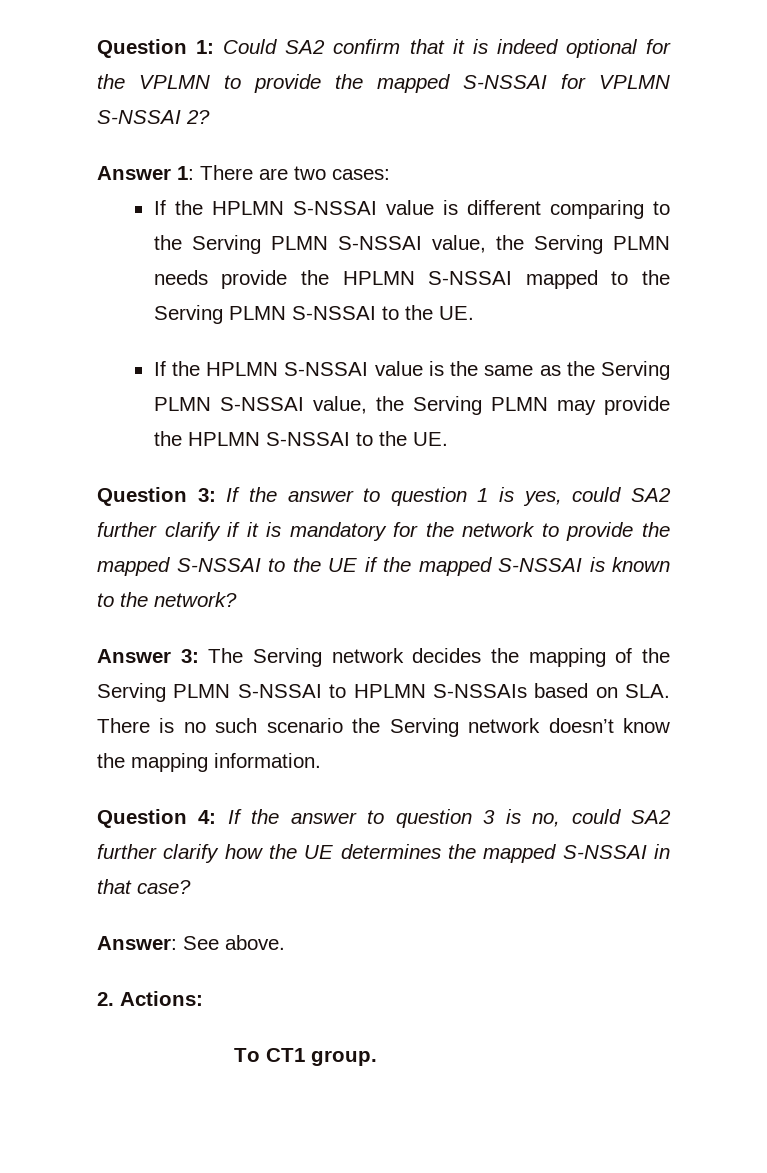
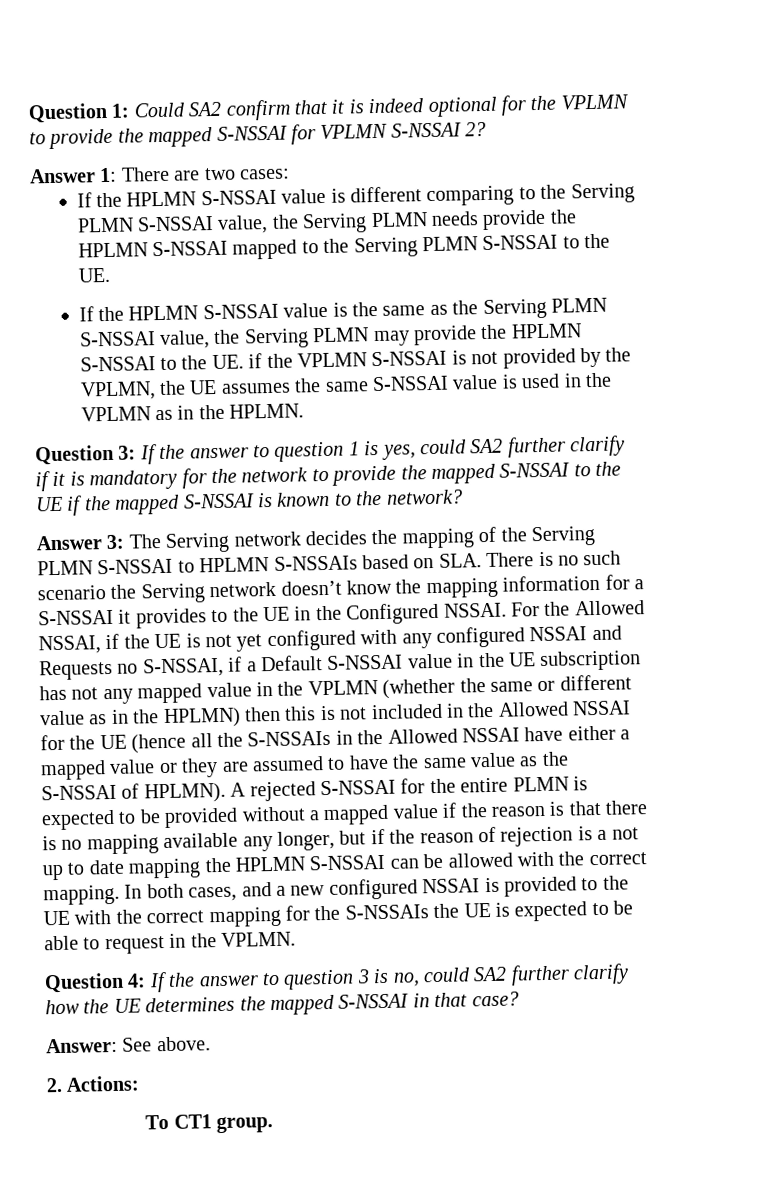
(448, 439) none -> [248,347,632,369] [79,372,612,401] [80,403,305,422] if the VPLMN S-NSSAI is not provided by the VPLMN, the UE assumes the same S-NSSAI value is used in the VPLMN as in the HPLMN.
[214,753,321,768] information. -> [502,574,644,592] [38,600,645,629] [38,625,622,655] [39,650,642,681] [39,674,632,705] [39,700,632,729] [40,725,631,754] [40,751,569,781] [41,776,588,804] [41,800,648,831] [42,826,639,855] [42,851,647,881] [43,875,629,906] [43,900,634,928] [44,931,296,955] information for a S-NSSAI it provides to the UE in the Configured NSSAI. For the Allowed NSSAI, if the UE is not yet configured with any configured NSSAI and Requests no S-NSSAI, if a Default S-NSSAI value in the UE subscription has not any mapped value in the VPLMN (whether the same or different value as in the HPLMN) then this is not included in the Allowed NSSAI for the UE (hence all the S-NSSAIs in the Allowed NSSAI have either a mapped value or they are assumed to have the same value as the S-NSSAI of HPLMN). A rejected S-NSSAI for the entire PLMN is expected to be provided without a mapped value if the reason is that there is no mapping available any longer, but if the reason of rejection is a not up to date mapping the HPLMN S-NSSAI can be allowed with the correct mapping. In both cases, and a new configured NSSAI is provided to the UE with the correct mapping for the S-NSSAIs the UE is expected to be able to request in the VPLMN.

